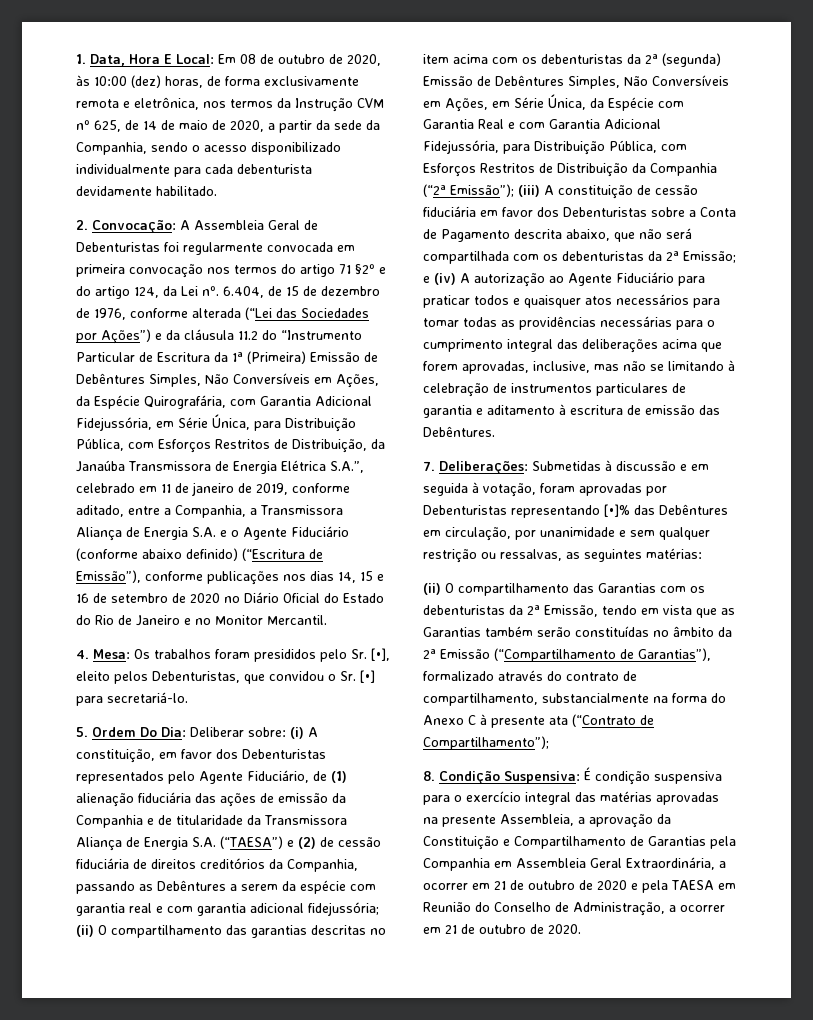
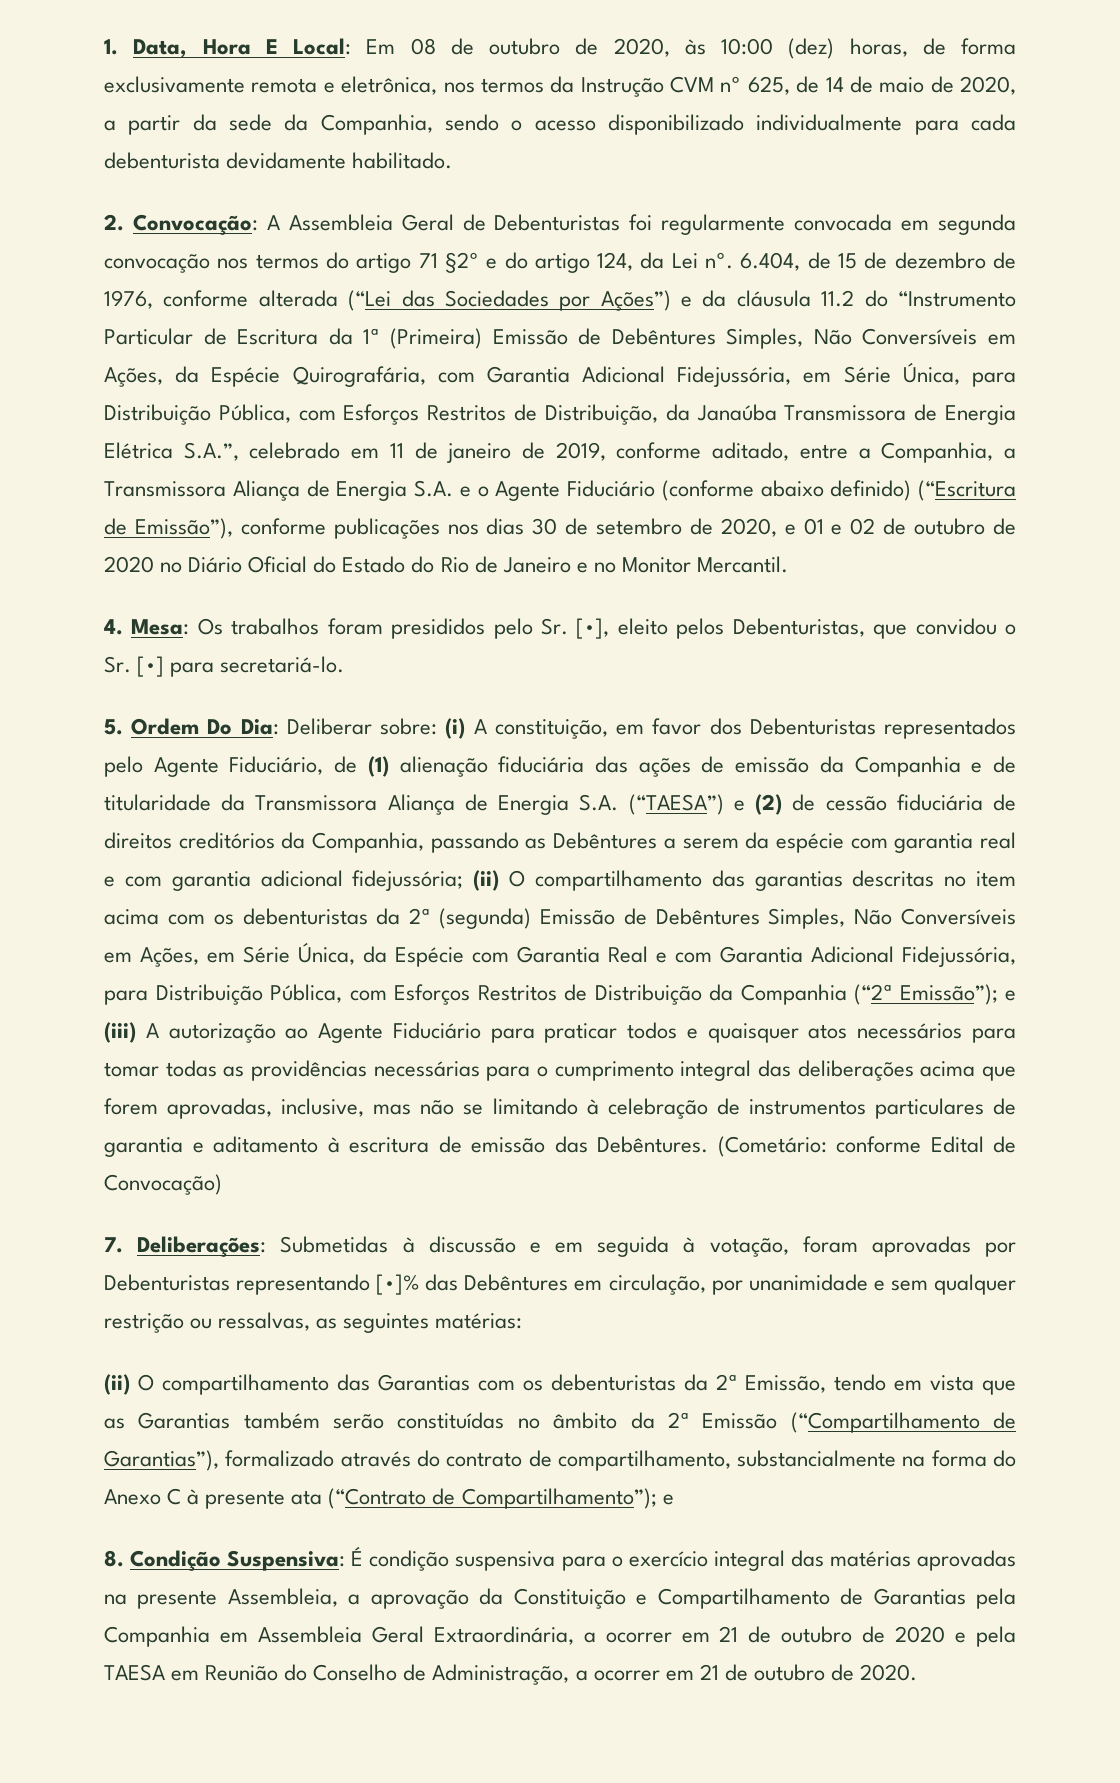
[76,264,125,277] primeira -> [937,214,1016,235] segunda
[338,571,384,583] [76,593,168,603] 14, 15 e 16 de setembro -> [532,518,986,537] 30 de setembro de 2020, e 01 e 02 de outubro
(514, 190) none -> [1005,990,1016,1001] e
[558,185,698,199] [423,206,736,217] [423,228,692,242] [423,251,736,264] [423,273,470,285] constituição de cessão fiduciária em favor dos Debenturistas sobre a Conta de Pagamento descrita abaixo, que não será compartilhada com os debenturistas da 2ª Emissão; e (iv) A -> (159, 1030) none
(495, 431) none -> [717,1136,1016,1157] [104,1174,222,1195] (Cometário: conforme Edital de Convocação)
(549, 743) none -> [662,1494,674,1505] e

